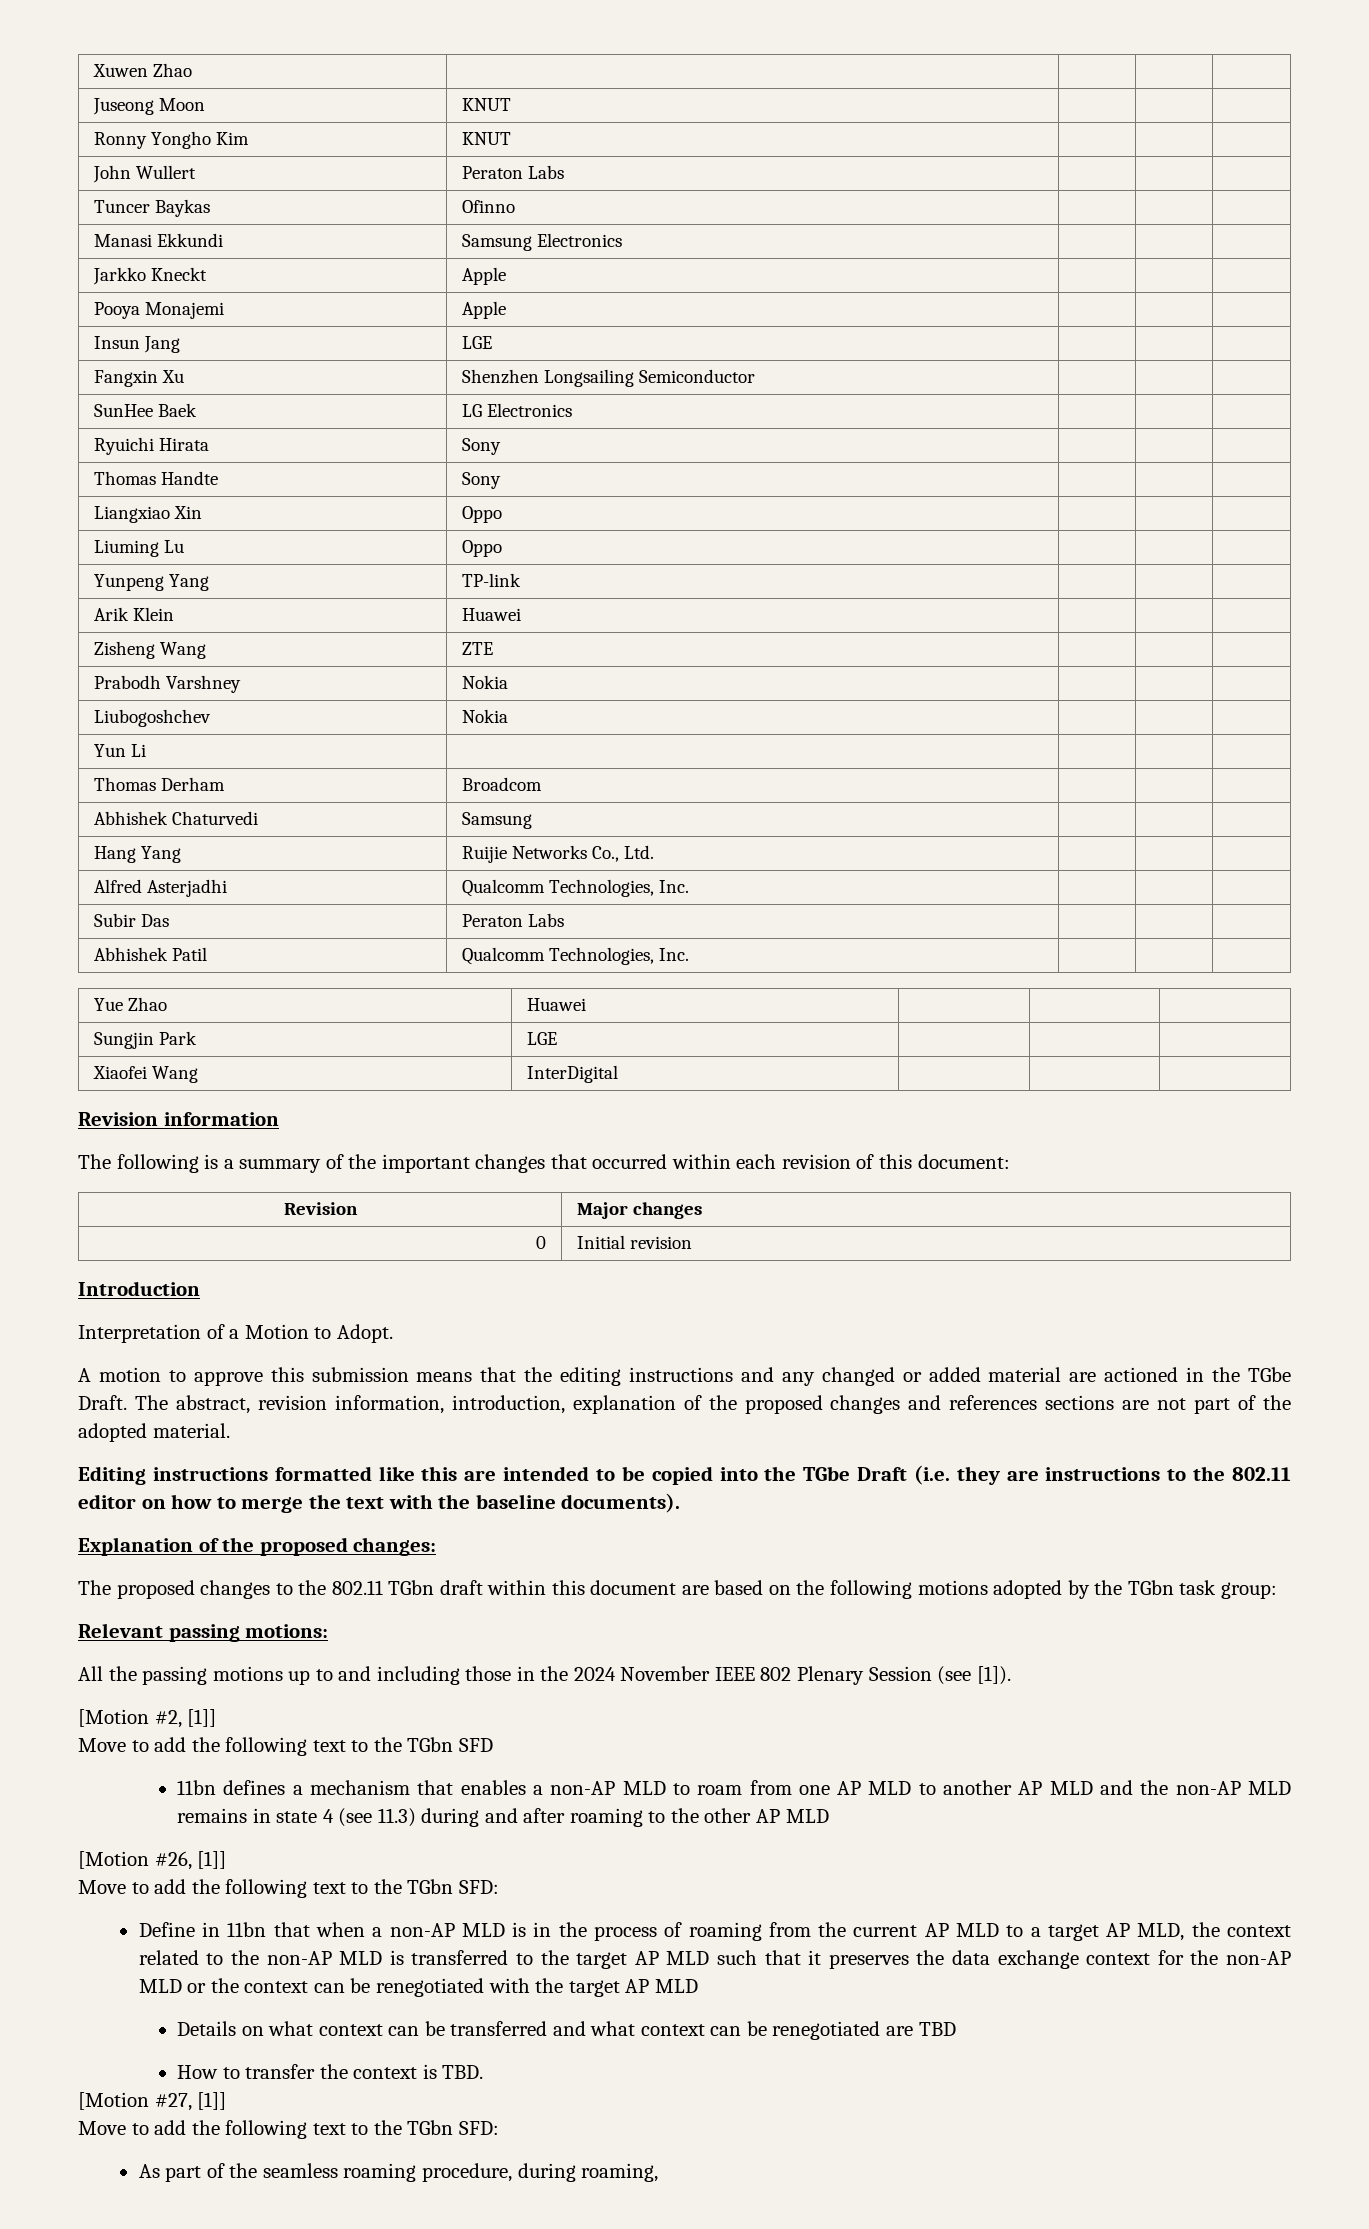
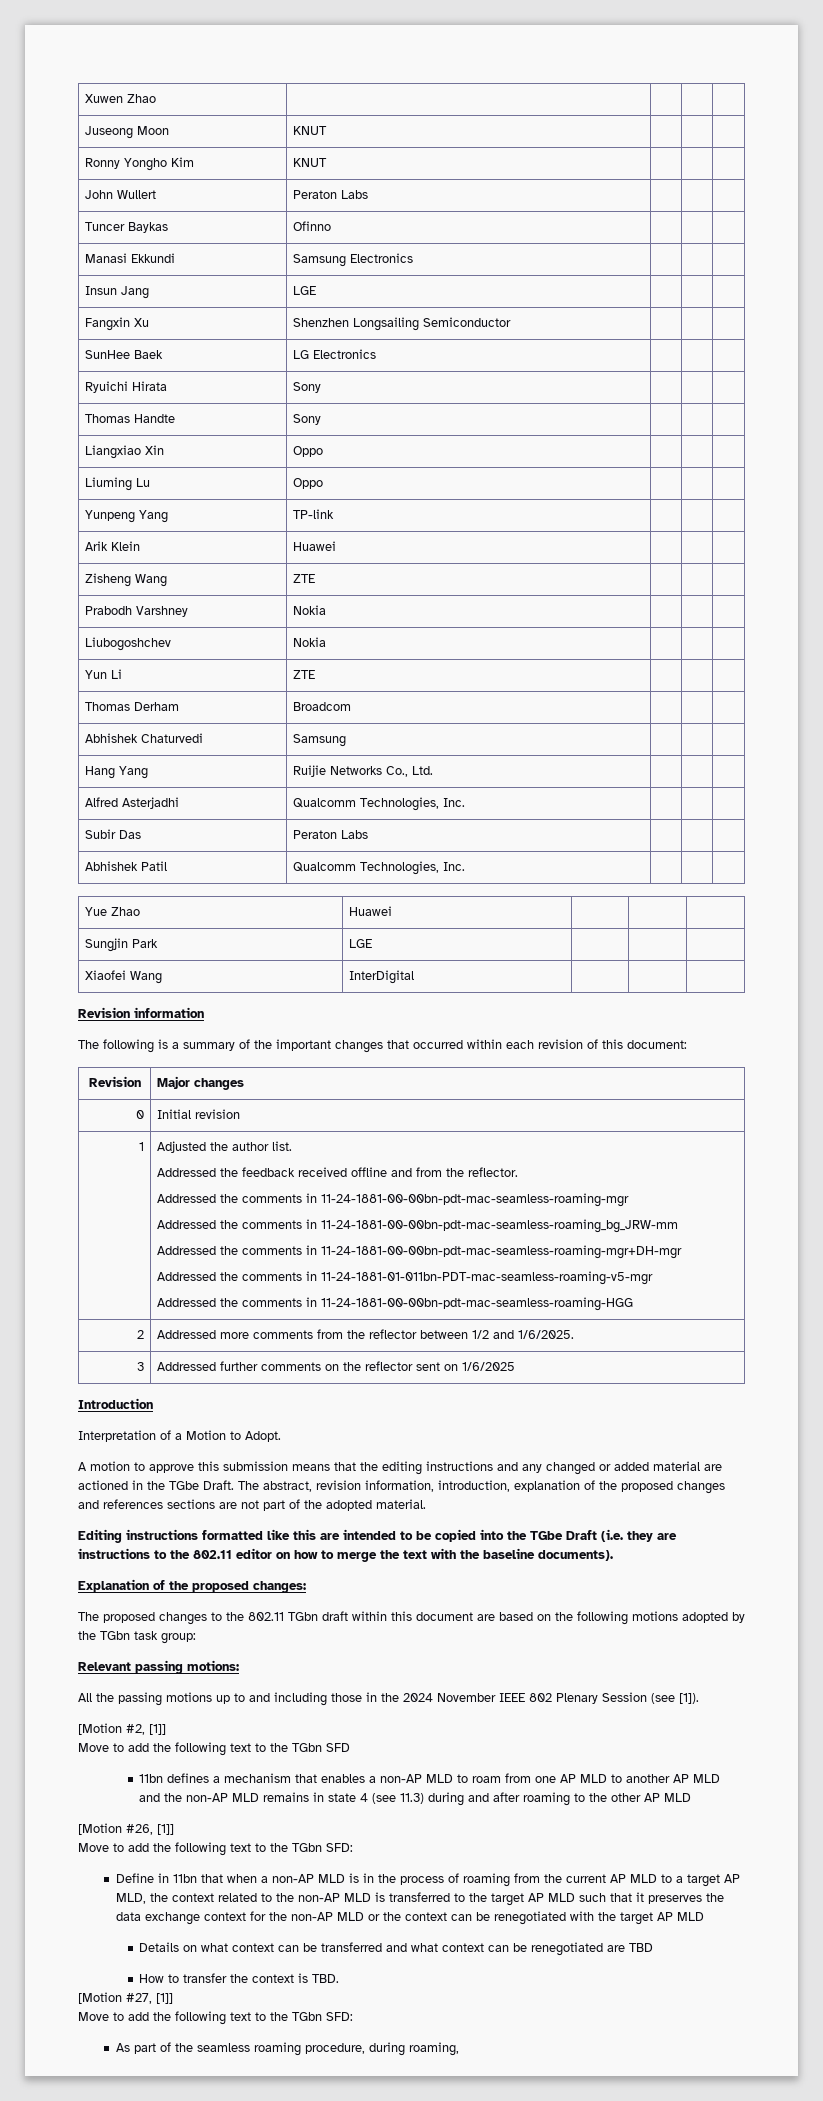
[92,267,207,285] [461,267,506,285] [93,302,224,319] [461,301,506,319] // Jarkko Kneckt | Apple | | | // Pooya Monajemi | Apple | | | -> (413, 258) none
(146, 750) none -> [292,670,315,679] ZTE
(692, 1242) none -> [139,1142,145,1151] [156,1141,292,1153] [156,1167,518,1177] [156,1193,629,1207] [156,1219,678,1233] [156,1245,682,1259] [156,1271,653,1285] [156,1297,633,1311] [137,1330,145,1339] [156,1329,574,1339] [137,1362,145,1371] [156,1361,515,1371] // 1 | Adjusted the author list. // Addressed the feedback received offline and from the reflector. // Addressed the comments in 11-24-1881-00-00bn-pdt-mac-seamless-roaming-mgr // Addressed the comments in 11-24-1881-00-00bn-pdt-mac-seamless-roaming_bg_JRW-mm // Addressed the comments in 11-24-1881-00-00bn-pdt-mac-seamless-roaming-mgr+DH-mgr // Addressed the comments in 11-24-1881-01-011bn-PDT-mac-seamless-roaming-v5-mgr // Addressed the comments in 11-24-1881-00-00bn-pdt-mac-seamless-roaming-HGG // 2 | Addressed more comments from the reflector between 1/2 and 1/6/2025. // 3 | Addressed further comments on the reflector sent on 1/6/2025

